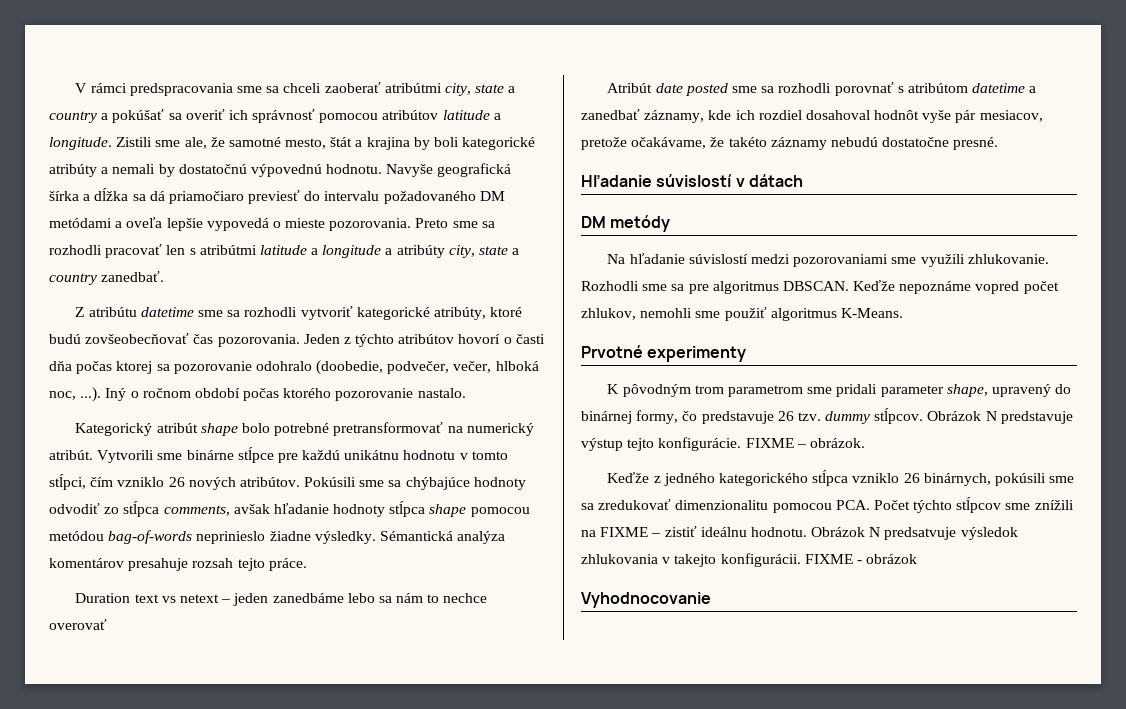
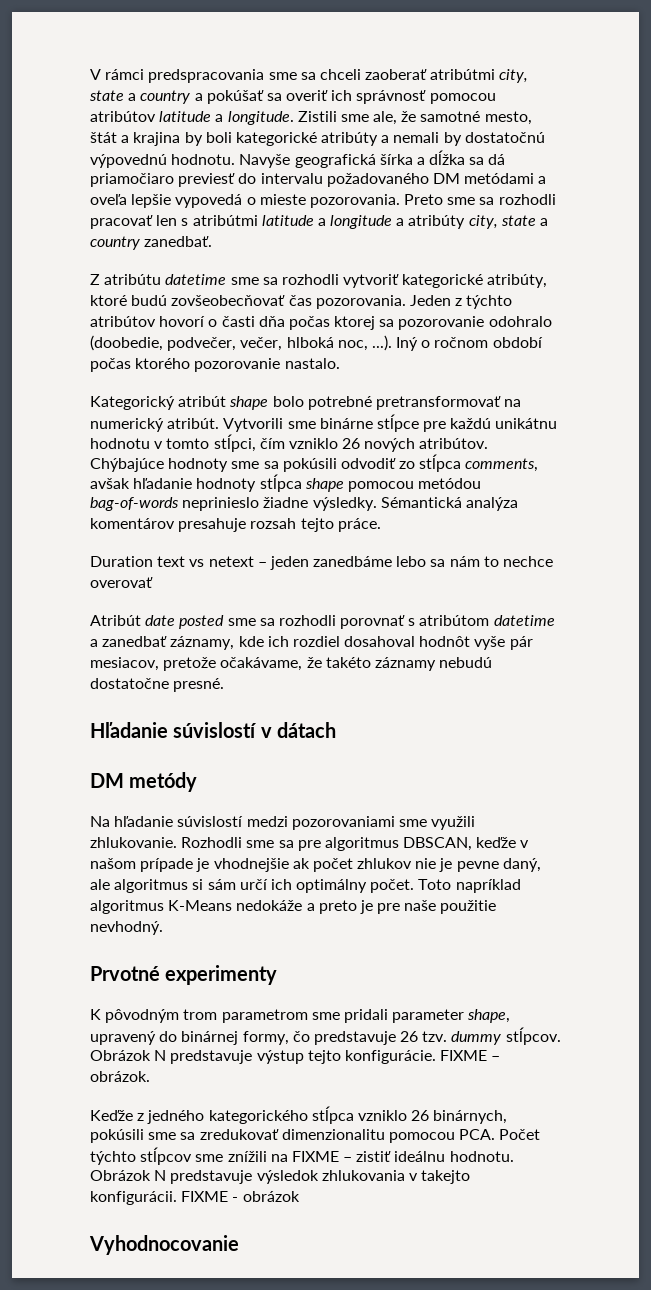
[304,477,526,490] Pokúsili sme sa chýbajúce hodnoty -> [90,458,337,472] Chýbajúce hodnoty sme sa pokúsili
[782,280,1059,294] [581,307,903,321] DBSCAN. Keďže nepoznáme vopred počet zhlukov, nemohli sme použiť algoritmus K-Means. -> [403,837,530,851] [90,858,541,872] [90,879,521,893] [90,900,497,914] [90,921,163,935] DBSCAN, keďže v našom prípade je vhodnejšie ak počet zhlukov nie je pevne daný, ale algoritmus si sám určí ich optimálny počet. Toto napríklad algoritmus K-Means nedokáže a preto je pre naše použitie nevhodný.
[884,527,957,540] predsatvuje -> [170,1170,253,1184] predstavuje

